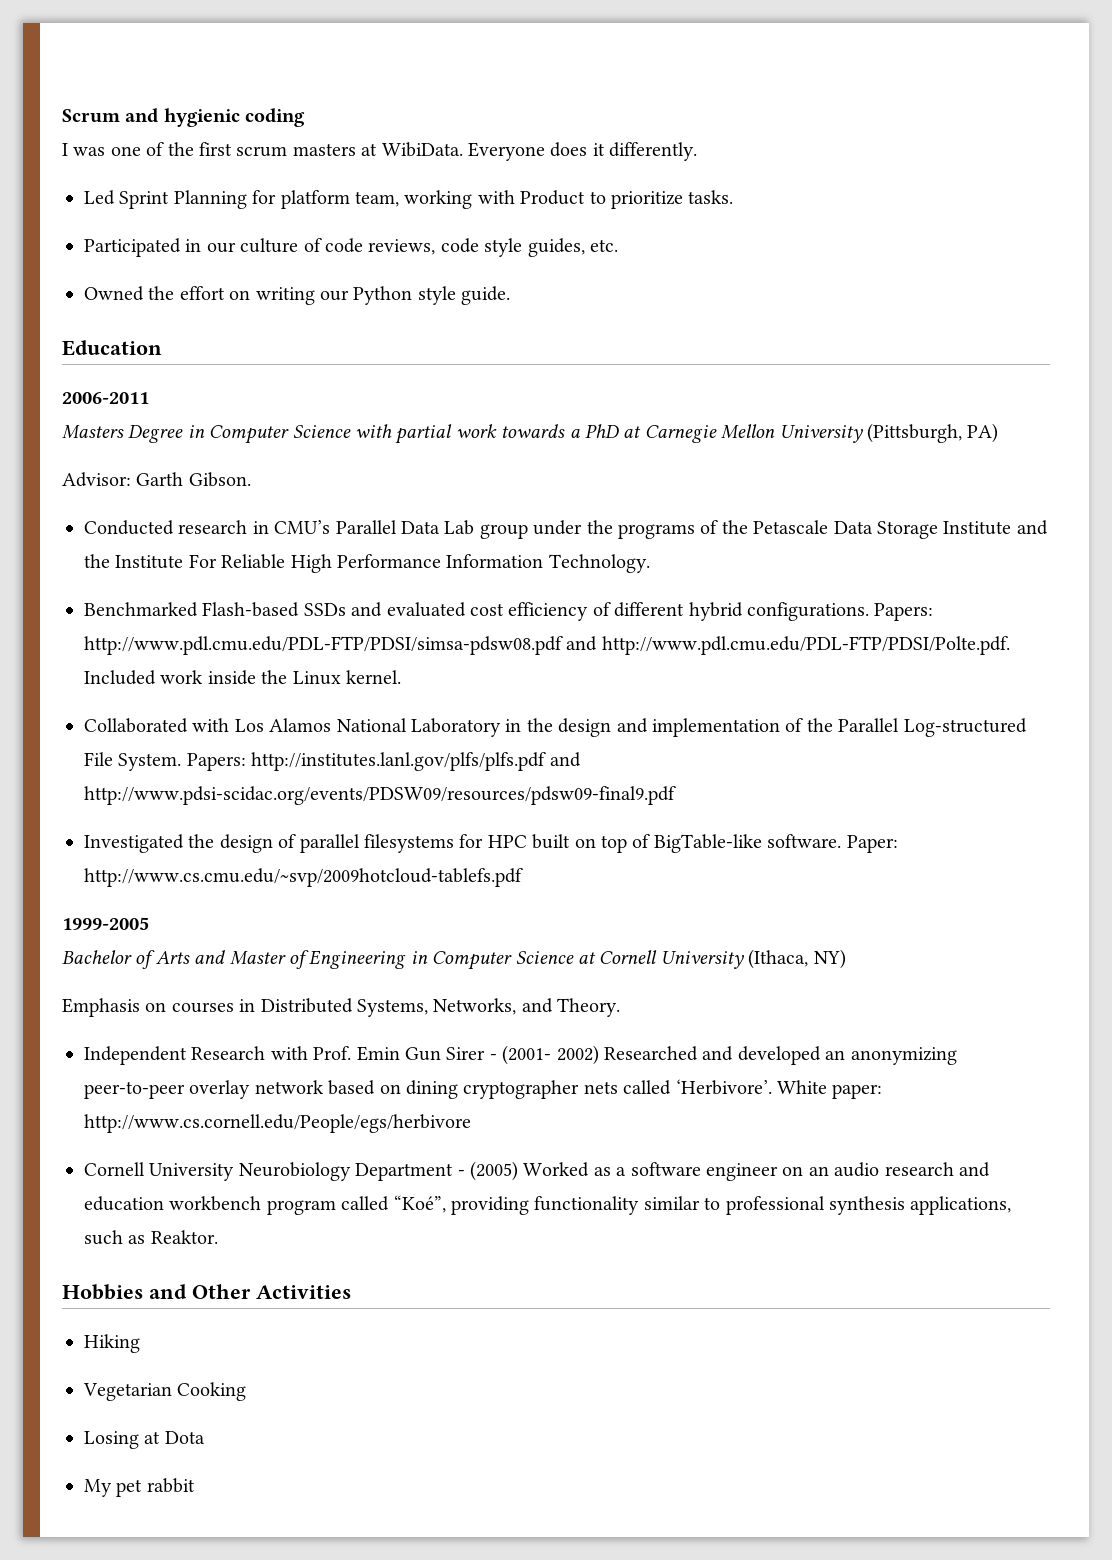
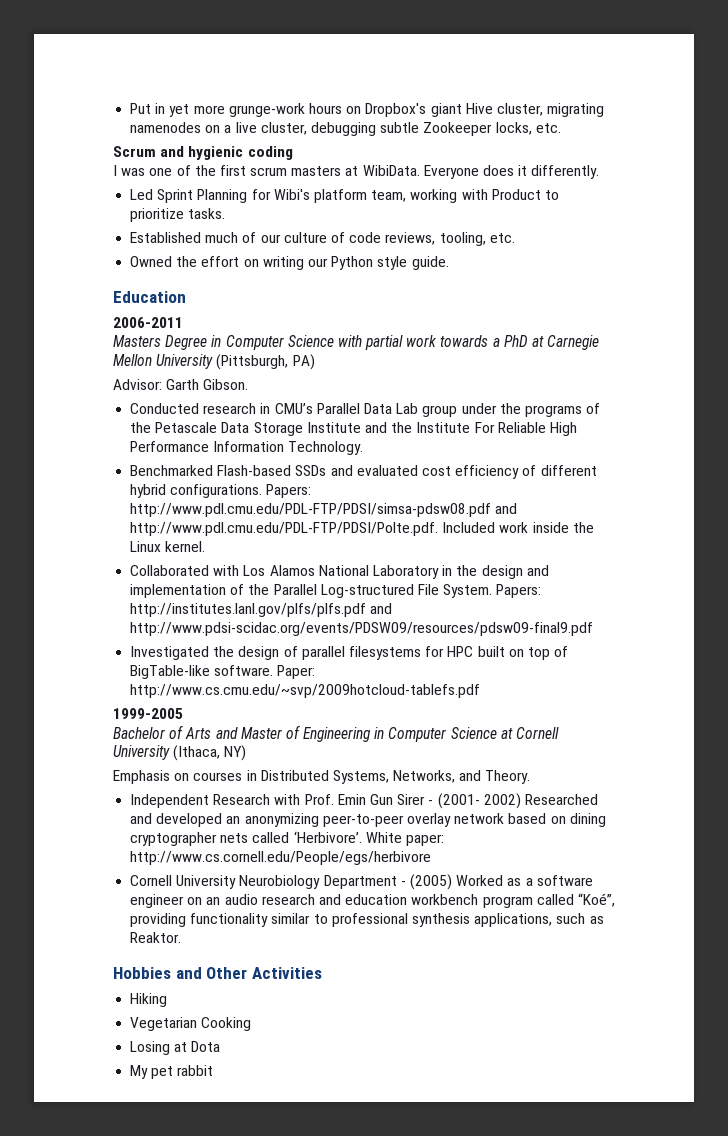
(62, 116) none -> [130,103,605,117] [130,122,561,136] Put in yet more grunge-work hours on Dropbox's giant Hive cluster, migrating namenodes on a live cluster, debugging subtle Zookeeper locks, etc. //
(277, 197) none -> [273,189,310,200] Wibi's
[84,238,202,257] Participated in -> [130,232,257,243] Established much of
[440,238,585,257] code style guides, -> [439,232,486,246] tooling,

